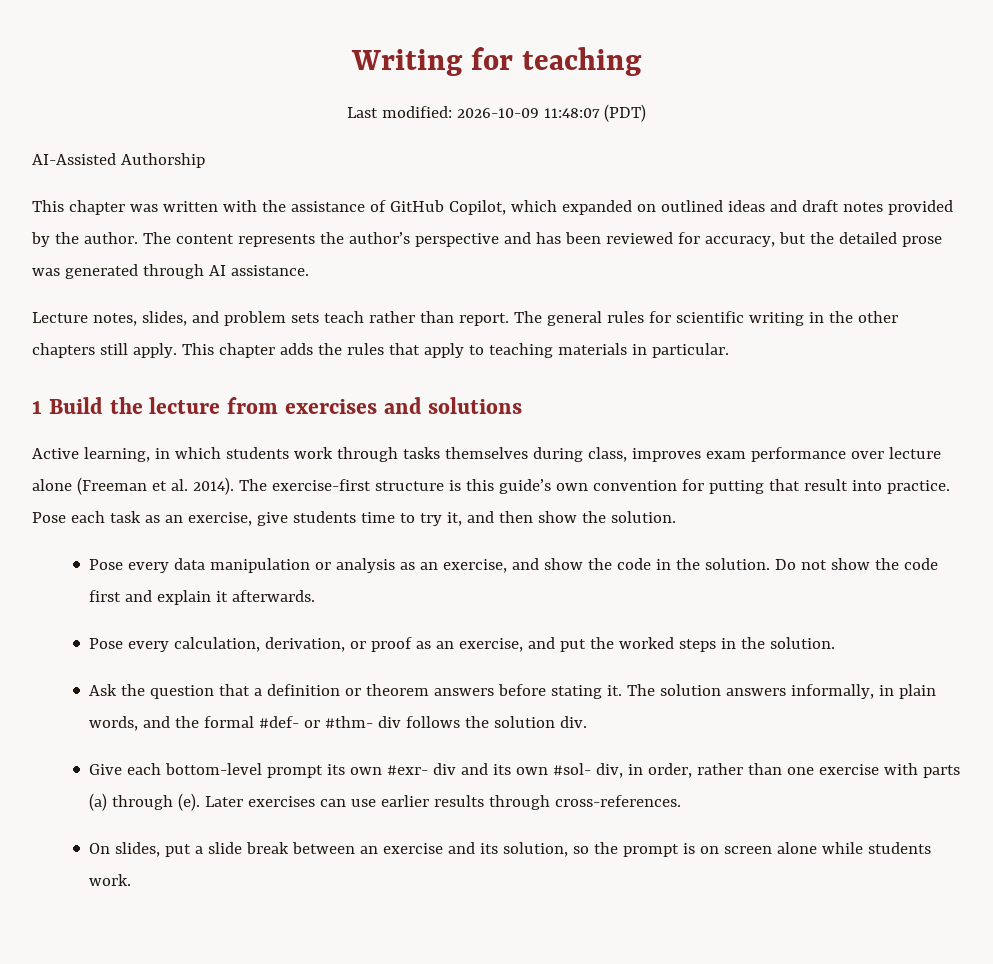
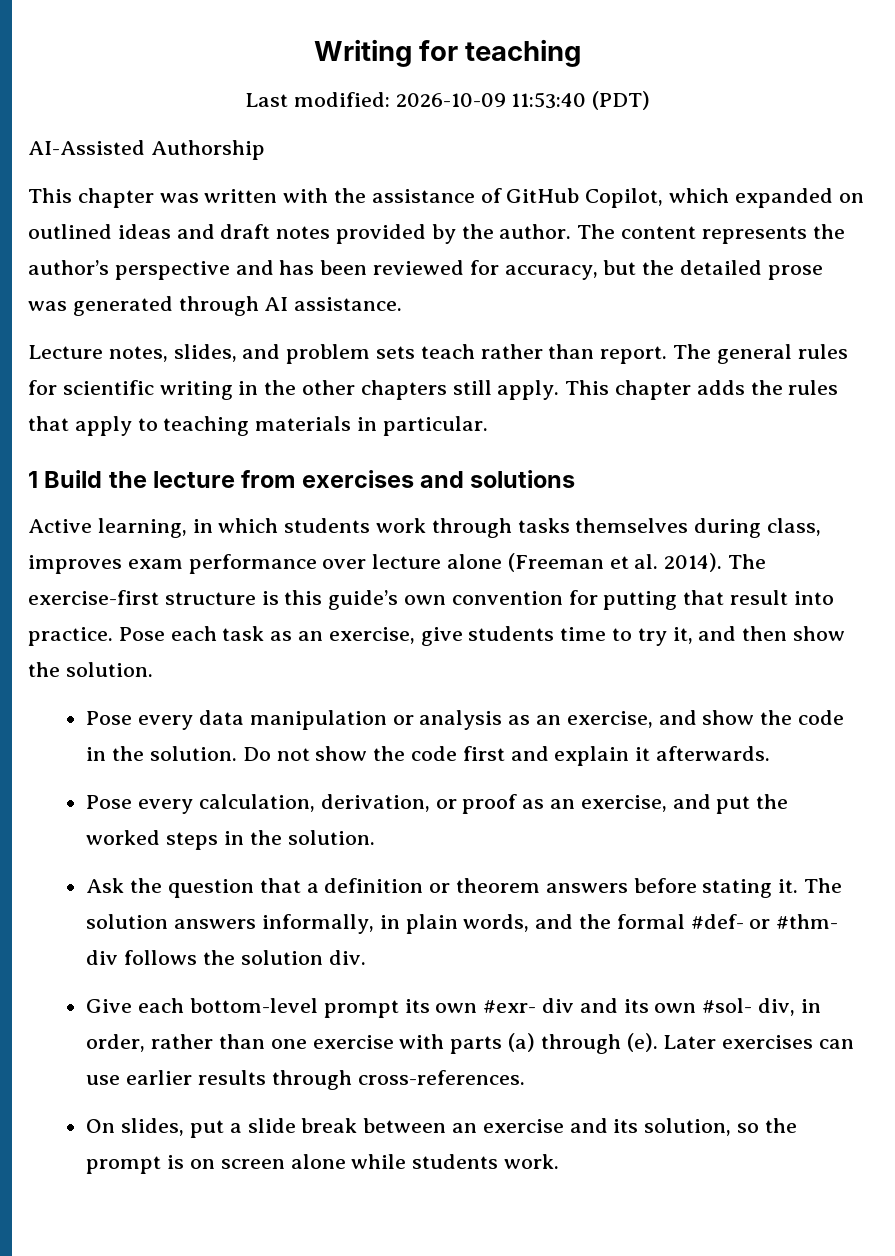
[543,108,600,118] 11:48:07 -> [511,92,587,109] 11:53:40

